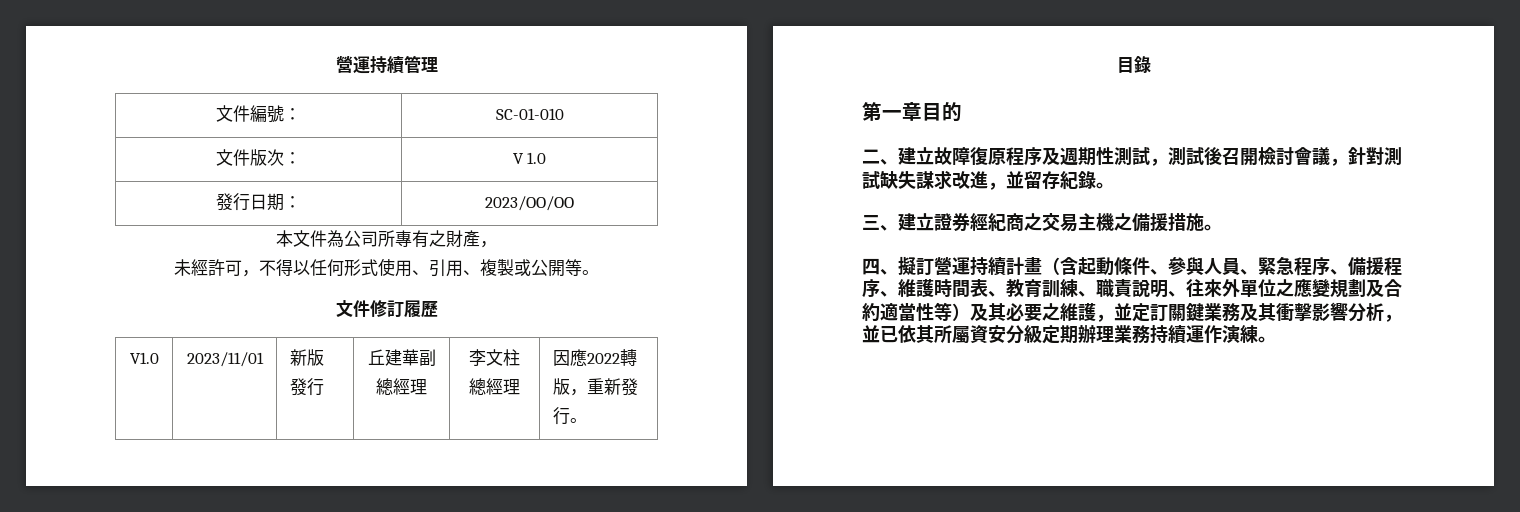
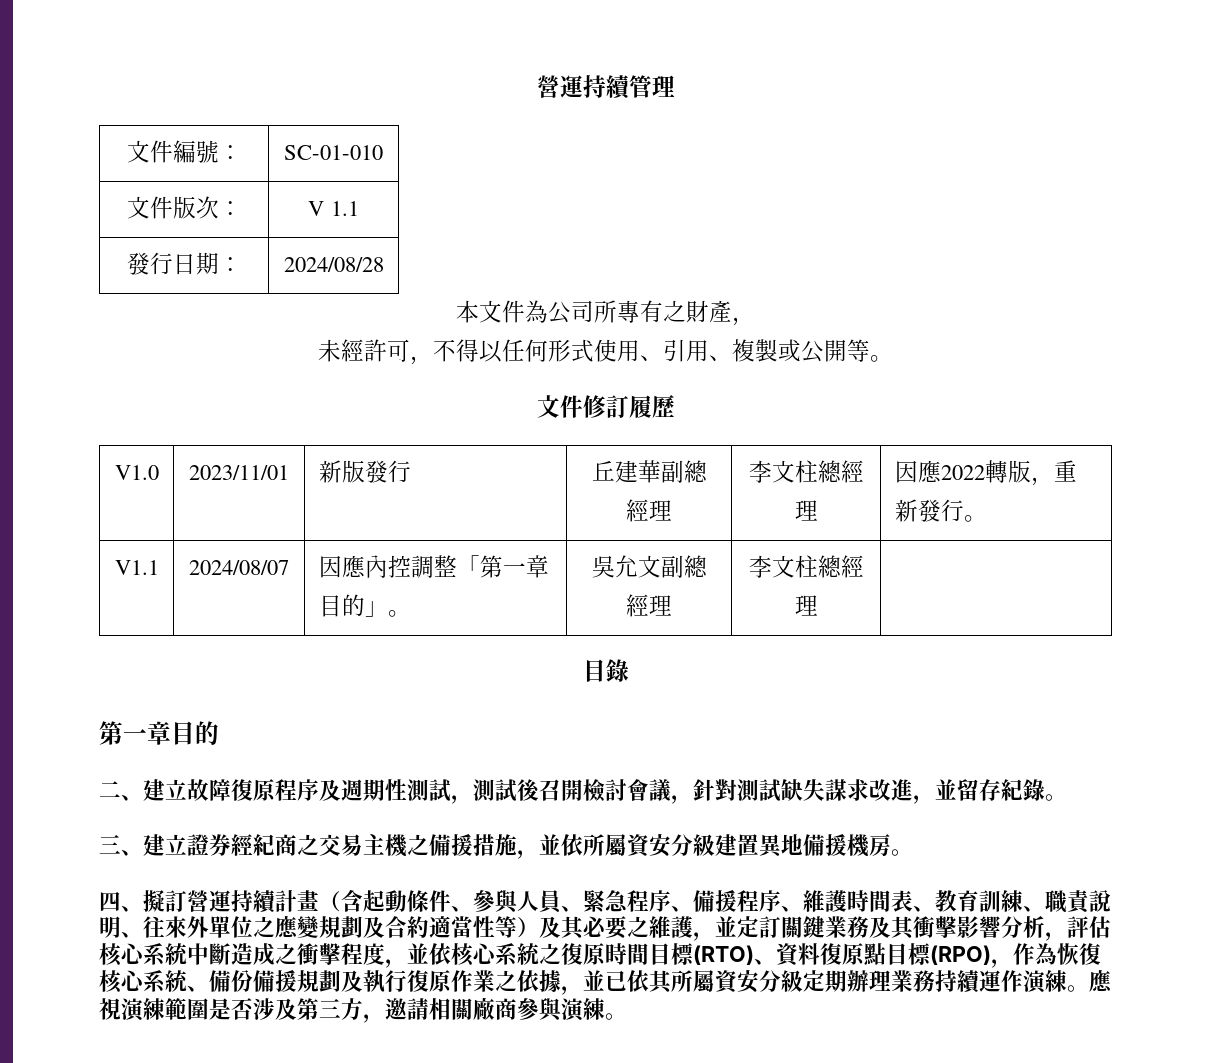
[527,152,547,164] 1.0 -> [330,201,359,216] 1.1
[485,196,574,211] 2023/OO/OO -> [283,257,384,272] 2024/08/28
(587, 420) none -> [114,560,159,575] [189,560,289,575] [318,555,549,578] [318,594,411,617] [591,555,708,578] [626,594,672,617] [748,555,864,578] [794,595,818,616] // V1.1 | 2024/08/07 | 因應內控調整「第一章目的」。 | 吳允文副總經理 | 李文柱總經理 |
(1204, 222) none -> [517,834,891,859] ，並依所屬資安分級建置異地備援機房
(1402, 318) none -> [1067,916,1111,938] [99,943,1101,968] [99,970,583,995] 評估核心系統中斷造成之衝擊程度，並依核心系統之復原時間目標(RTO)、資料復原點目標(RPO)，作為恢復核心系統、備份備援規劃及執行復原作業之依據，
(1276, 339) none -> [1089,970,1112,992] [99,997,627,1023] 應視演練範圍是否涉及第三方，邀請相關廠商參與演練。

